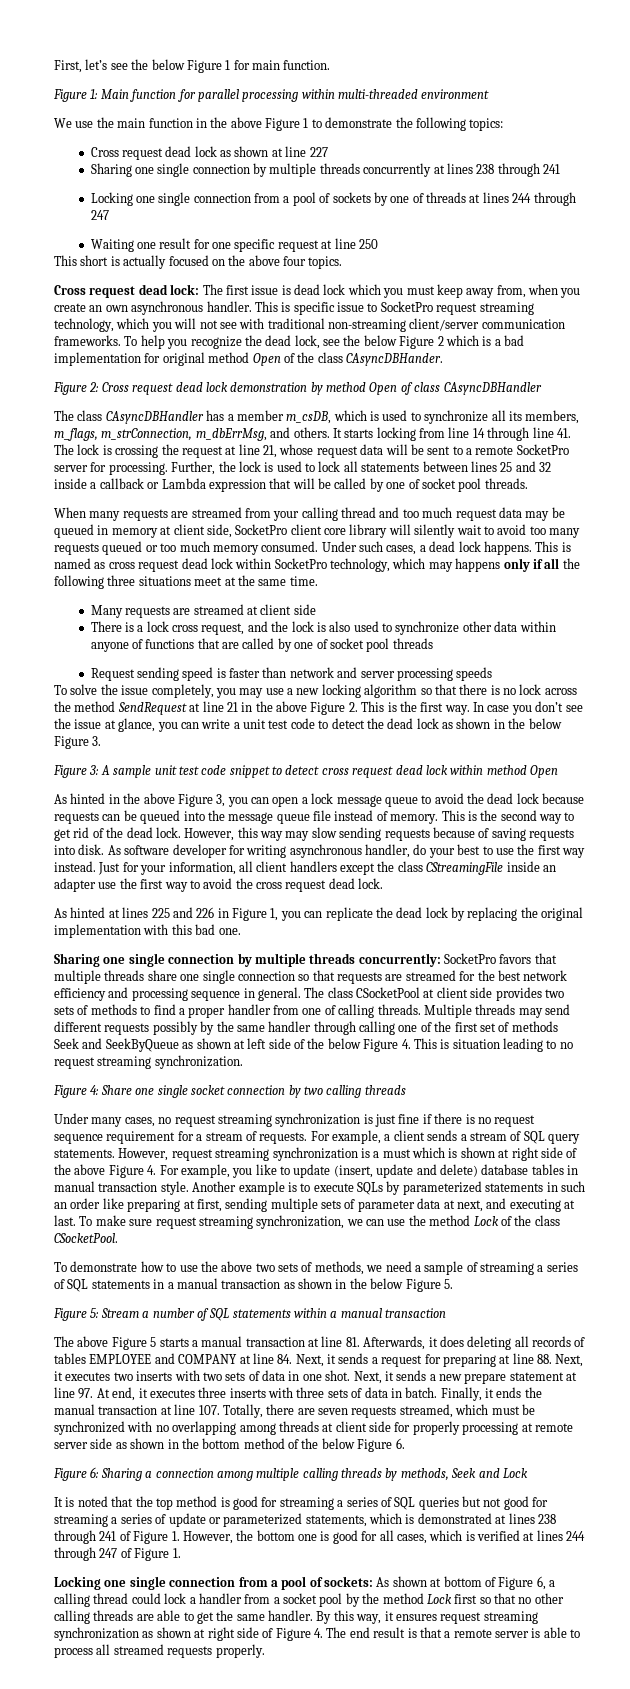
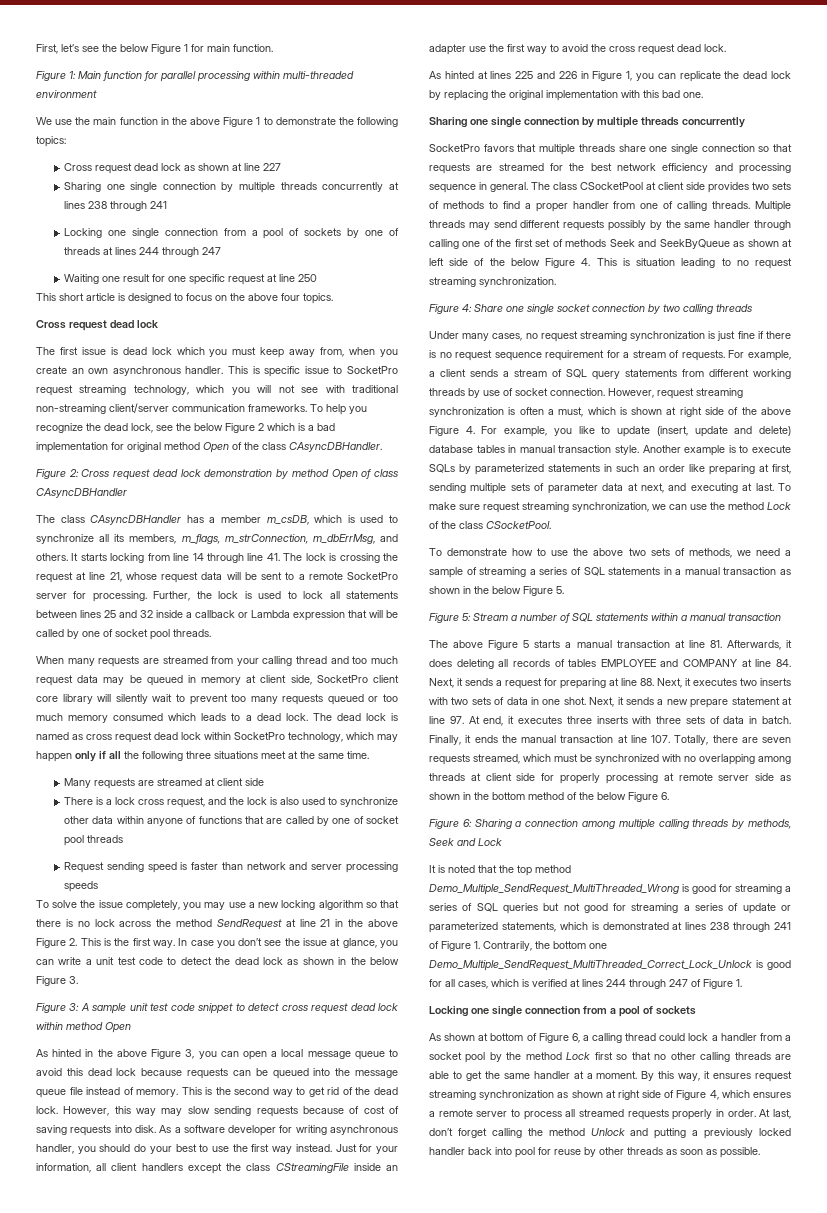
[110,255,209,269] is actually focused -> [86,293,212,303] article is designed to focus
[170,284,200,295] lock: -> [137,320,158,328] lock //
[346,353,443,366] CAsyncDBHander. -> [289,442,382,452] CAsyncDBHandler.
[497,524,527,535] avoid -> [189,694,228,705] prevent
[261,541,559,555] consumed. Under such cases, a dead lock happens. This -> [113,713,386,721] consumed which leads to a dead lock. The dead lock
[455,558,501,572] happens -> [36,751,72,762] happen
[311,793,334,804] lock -> [281,1049,304,1057] local
[467,793,484,804] the -> [66,1068,83,1076] this
(490, 833) none -> [363,1106,400,1114] cost of
(121, 850) none -> [174,1127,181,1133] a
(410, 851) none -> [77,1144,131,1154] you should
[358,953,441,967] concurrently: -> [682,117,745,128] concurrently //
[54,1149,115,1158] statements. -> [625,369,791,379] [429,388,605,398] statements from different working threads by use of socket connection.
[373,1149,411,1158] a must -> [519,407,584,417] often a must,
(218, 1501) none -> [429,884,679,895] Demo_Multiple_SendRequest_MultiThreaded_Wrong
[182,1531,233,1544] However, -> [483,941,532,951] Contrarily,
(317, 1537) none -> [429,960,752,971] Demo_Multiple_SendRequest_MultiThreaded_Correct_Lock_Unlock
[324,1576,373,1587] sockets: -> [656,1006,696,1015] sockets //
[268,1610,313,1621] handler. -> [533,1071,638,1079] handler at a moment.
[314,1627,442,1638] 4. The end result is that -> [709,1090,791,1100] 4, which ensures
[531,1627,567,1638] is able -> (508, 1114) none
[215,1644,265,1658] properly. -> [672,1109,791,1120] [429,1128,791,1139] [429,1147,760,1158] properly in order. At last, don’t forget calling the method Unlock and putting a previously locked handler back into pool for reuse by other threads as soon as possible.

